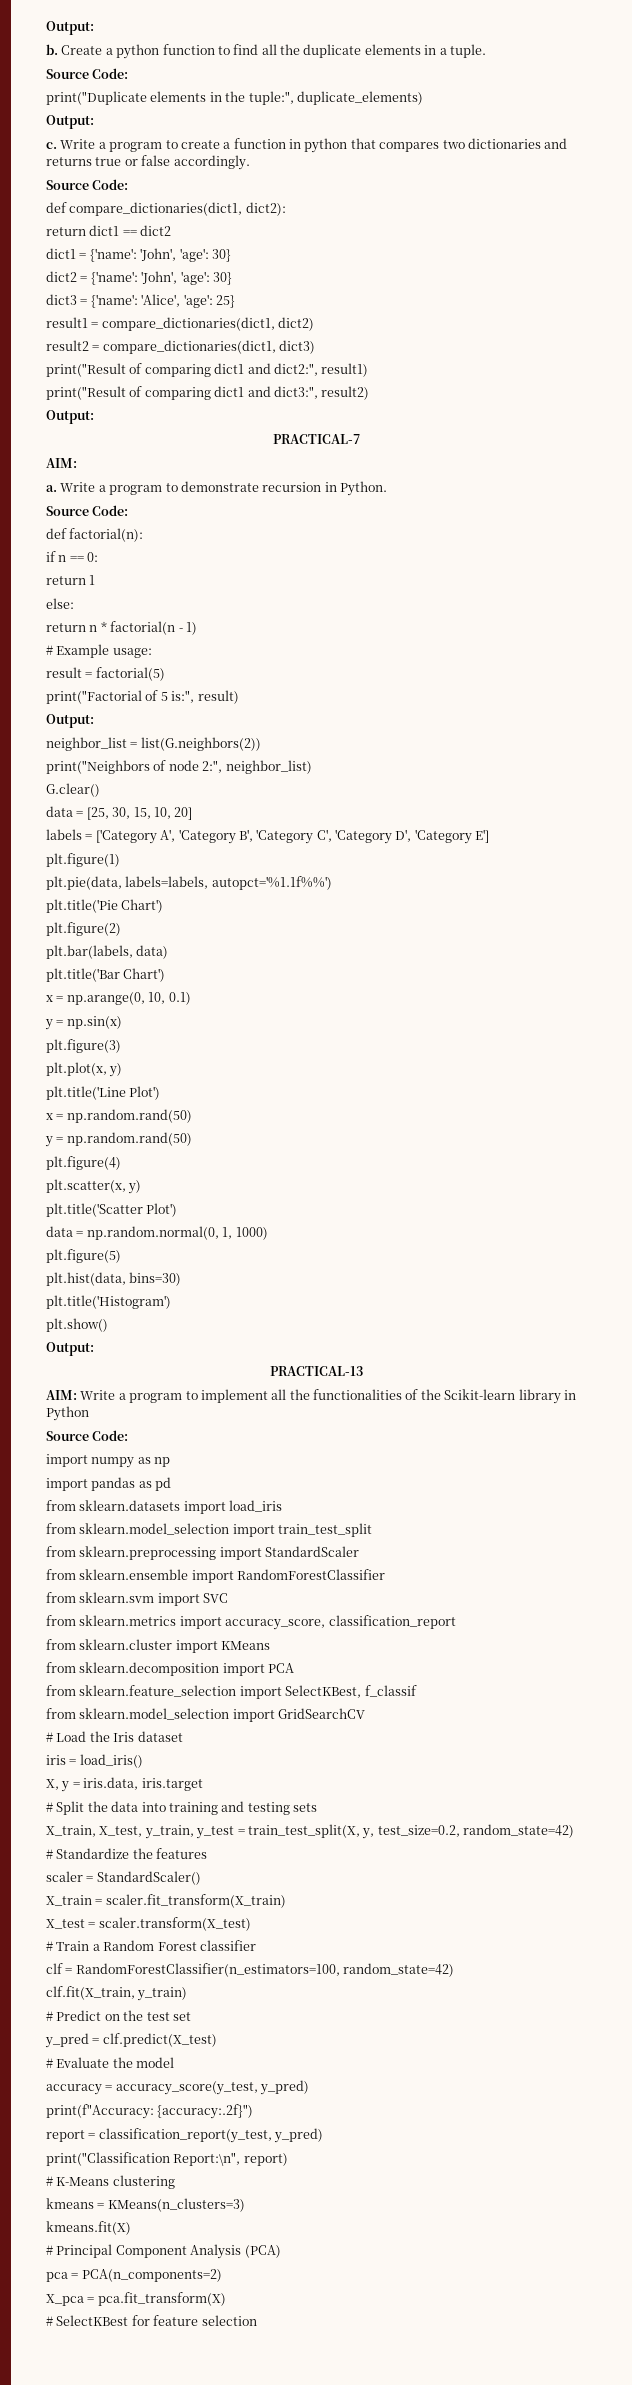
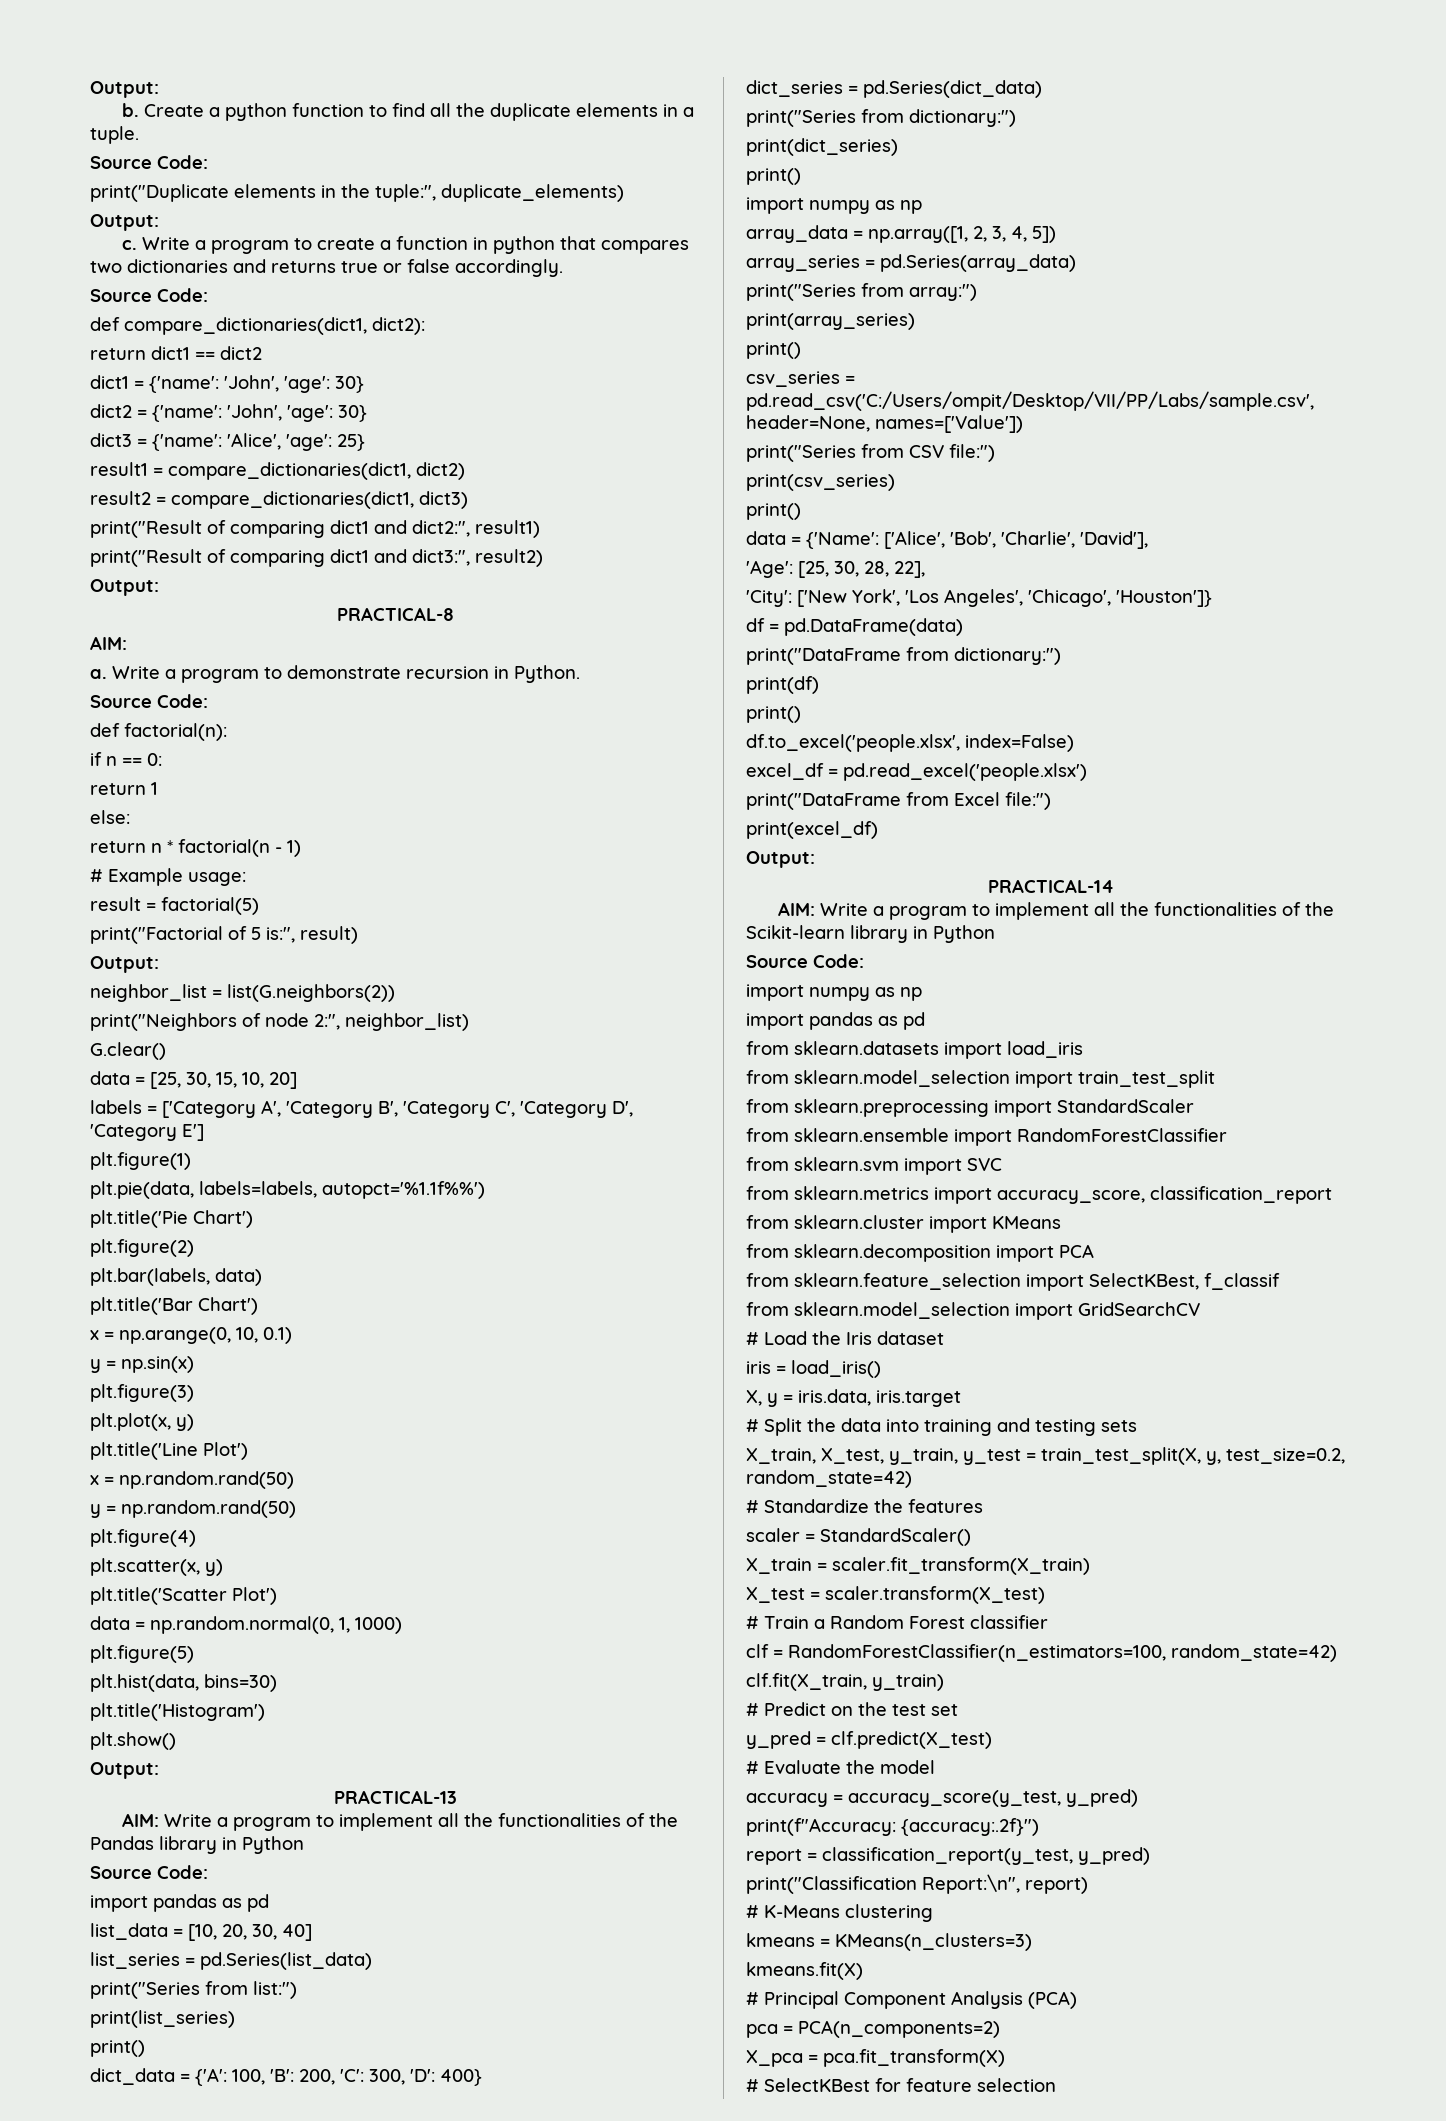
[272,434,360,444] PRACTICAL-7 -> [336,607,454,621] PRACTICAL-8
(363, 1371) none -> [122,1813,679,1831] [90,1836,304,1854] [90,1865,208,1879] [90,1894,269,1912] [90,1923,312,1941] [90,1952,372,1970] [90,1981,297,1999] [90,2010,235,2028] [90,2040,145,2057] [90,2068,482,2086] [746,80,1042,98] [746,109,1016,127] [746,138,898,156] [746,168,801,185] [746,197,922,214] [746,225,1056,243] [746,254,1076,272] [746,283,977,301] [746,313,915,330] [746,342,801,359] [746,371,855,387] [746,391,1314,411] [746,415,1023,433] [746,444,995,462] [746,474,895,491] [746,503,801,520] [746,531,1148,549] [746,560,925,578] [746,589,1212,607] [746,618,963,636] [746,647,1061,665] [746,676,819,694] [746,706,801,723] [746,734,1074,752] [746,763,1087,781] [746,792,1051,810] [746,821,878,839] [746,851,815,868] [988,879,1114,893] // AIM: Write a program to implement all the functionalities of the Pandas library in Python // Source Code: // import pandas as pd // list_data = [10, 20, 30, 40] // list_series = pd.Series(list_data) // print("Series from list:") // print(list_series) // print() // dict_data = {'A': 100, 'B': 200, 'C': 300, 'D': 400} // dict_series = pd.Series(dict_data) // print("Series from dictionary:") // print(dict_series) // print() // import numpy as np // array_data = np.array([1, 2, 3, 4, 5]) // array_series = pd.Series(array_data) // print("Series from array:") // print(array_series) // print() // csv_series = pd.read_csv('C:/Users/ompit/Desktop/VII/PP/Labs/sample.csv', header=None, names=['Value']) // print("Series from CSV file:") // print(csv_series) // print() // data = {'Name': ['Alice', 'Bob', 'Charlie', 'David'], // 'Age': [25, 30, 28, 22], // 'City': ['New York', 'Los Angeles', 'Chicago', 'Houston']} // df = pd.DataFrame(data) // print("DataFrame from dictionary:") // print(df) // print() // df.to_excel('people.xlsx', index=False) // excel_df = pd.read_excel('people.xlsx') // print("DataFrame from Excel file:") // print(excel_df) // Output: // PRACTICAL-14

